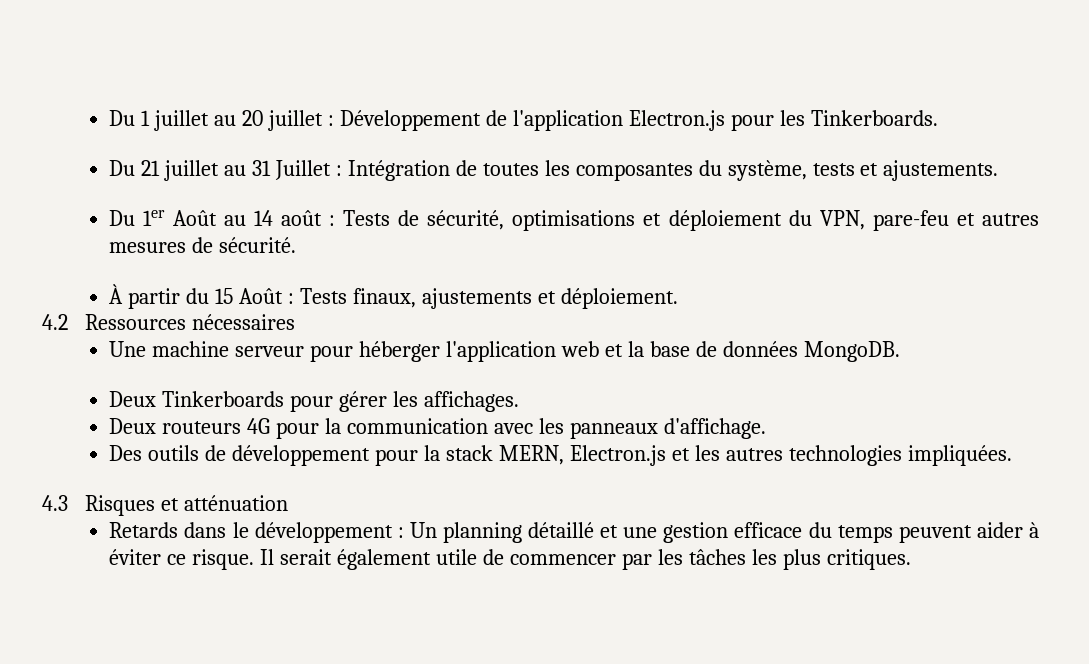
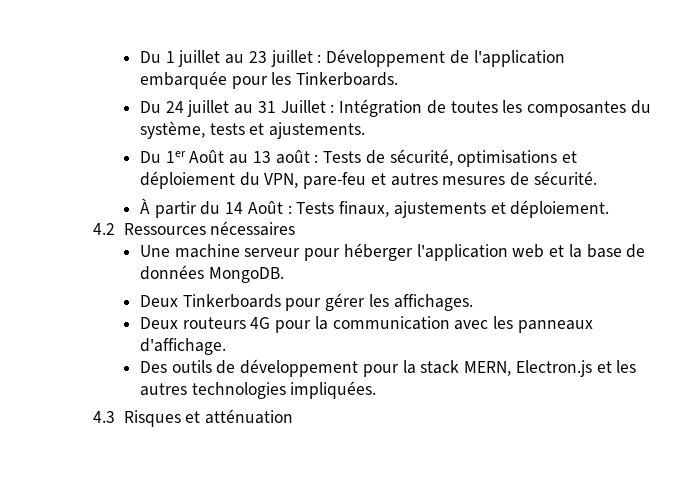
[242,110,264,126] 20 -> [248,51,267,63] 23
[628,110,725,131] Electron.js -> [139,71,227,89] embarquée
[141,160,161,176] 21 -> [165,101,184,113] 24
[253,210,273,226] 14 -> [252,151,271,163] 13
[215,288,234,304] 15 -> [225,202,244,214] 14
[109,522,1040,543] [109,549,911,570] // Retards dans le développement : Un planning détaillé et une gestion efficace du temps peuvent aider à éviter ce risque. Il serait également utile de commencer par les tâches les plus critiques. -> (294, 416) none

